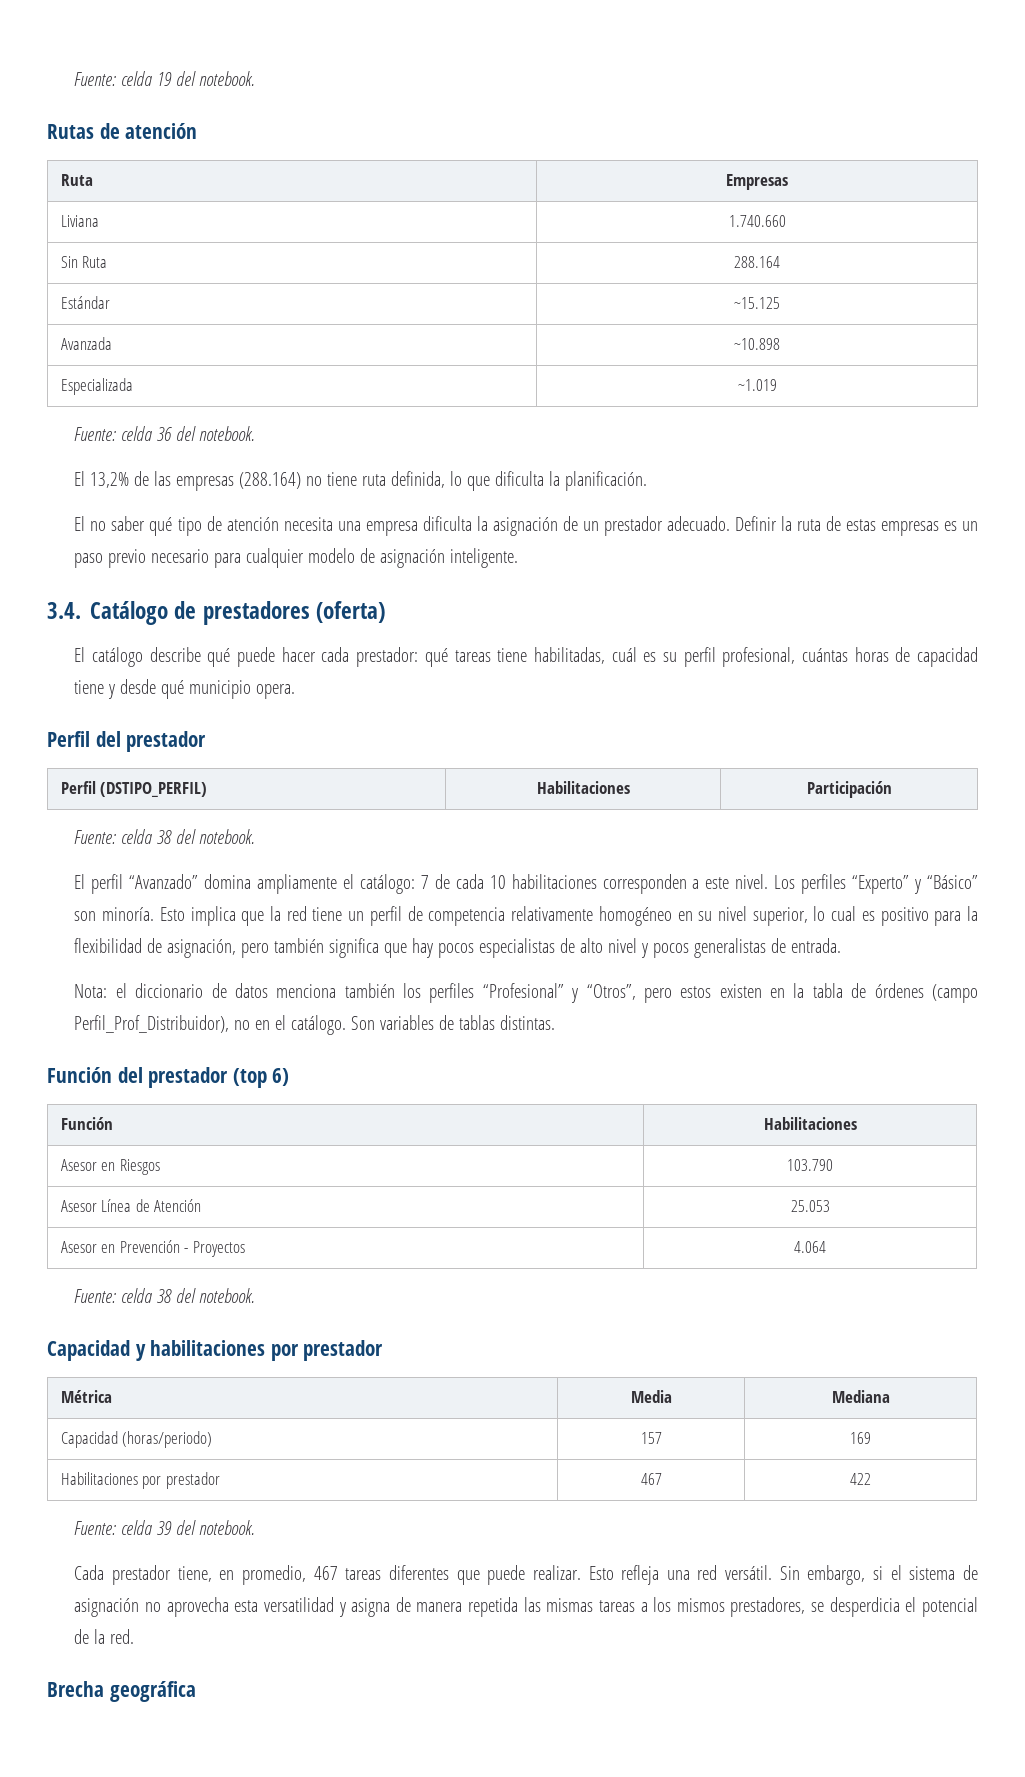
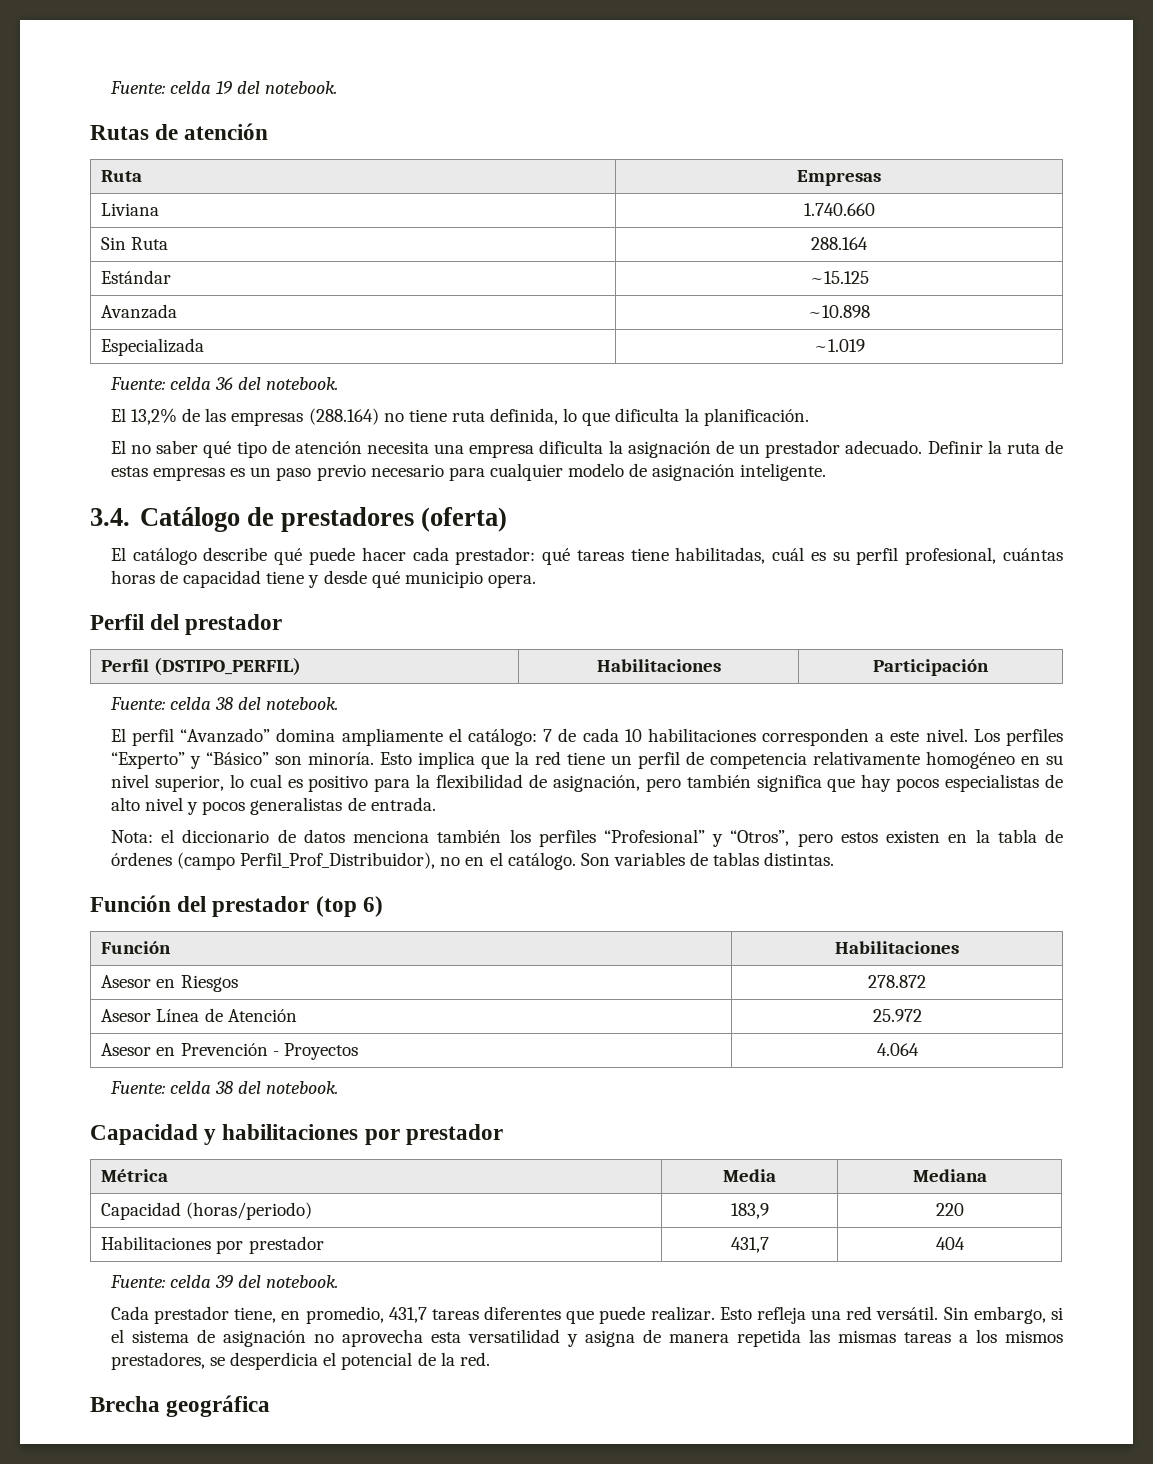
[787,1159,833,1171] 103.790 -> [868,975,926,988] 278.872
[790,1200,830,1212] 25.053 -> [872,1009,922,1022] 25.972
[640,1432,662,1444] [850,1432,871,1444] 157 | 169 -> [730,1203,769,1219] [935,1203,964,1216] 183,9 | 220
[640,1473,662,1485] [850,1473,871,1485] 467 | 422 -> [730,1237,769,1253] [935,1237,965,1250] 431,7 | 404
[313,1566,338,1580] 467 -> [388,1307,427,1323] 431,7

